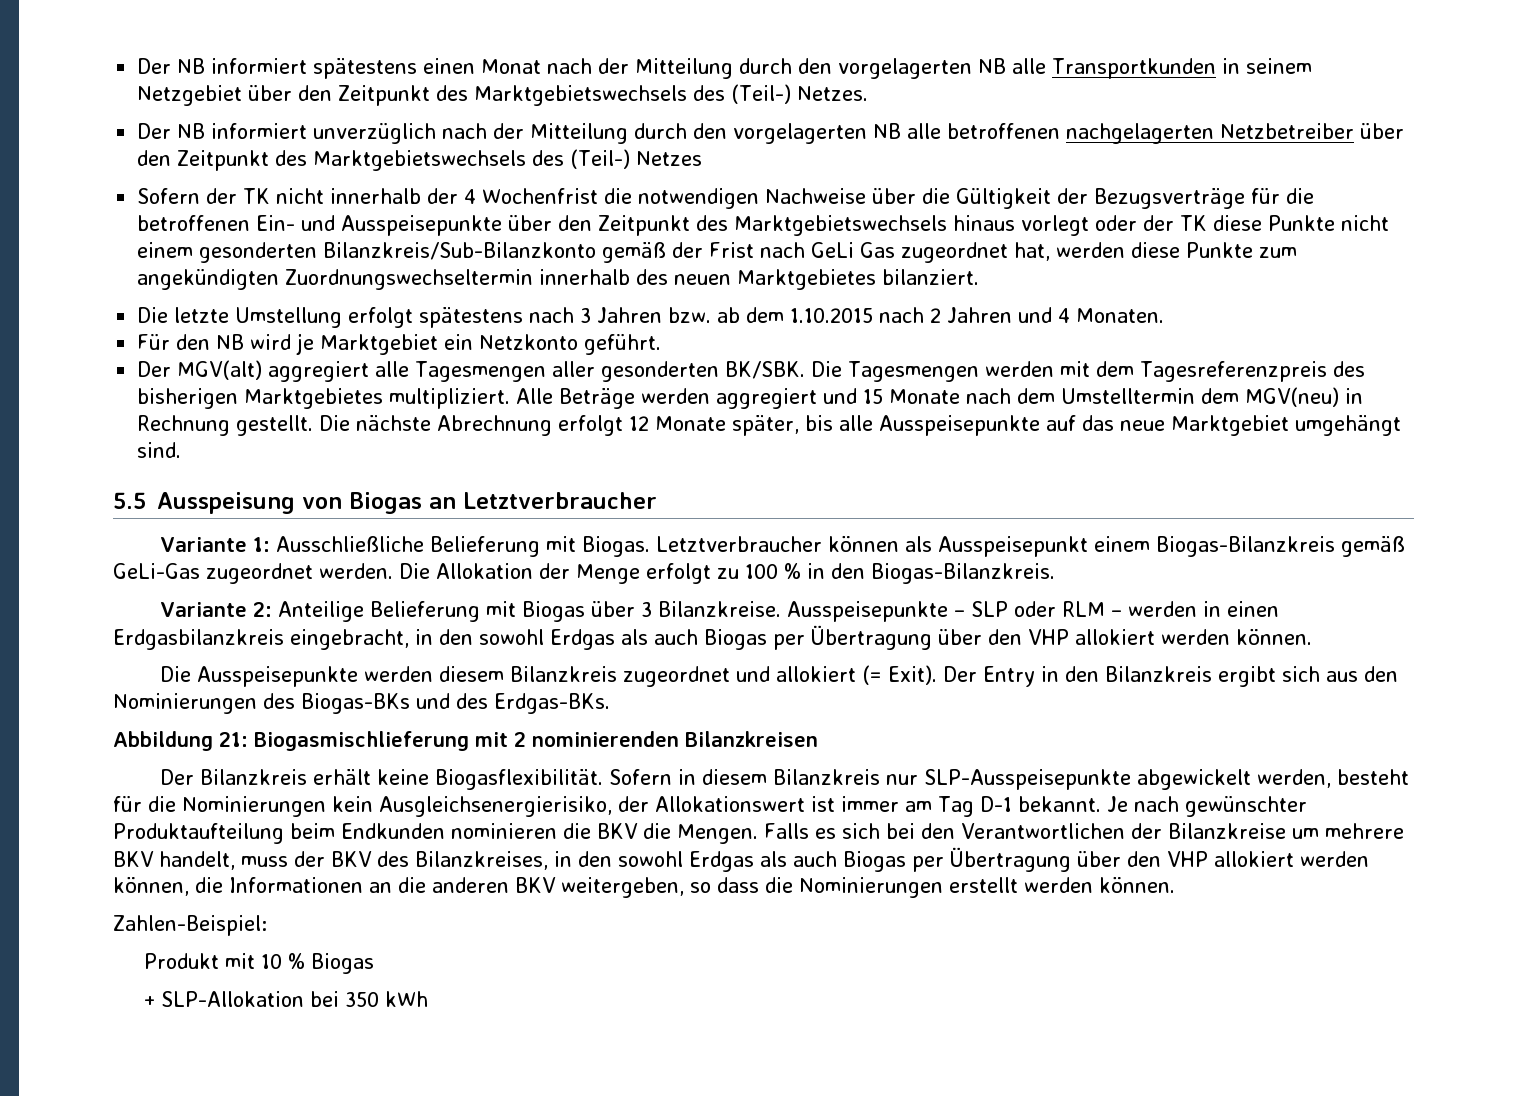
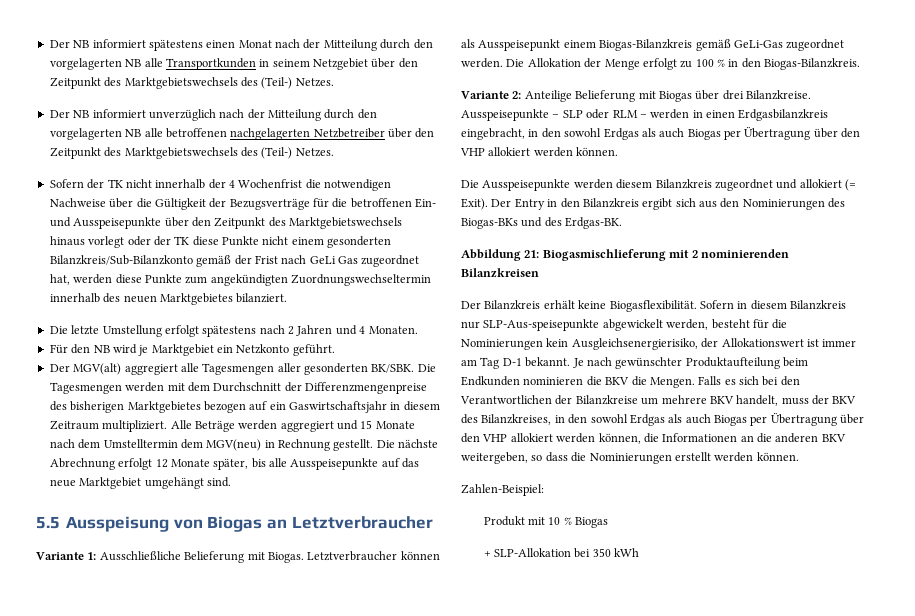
[636,151,703,166] Netzes -> [295,148,334,157] Netzes.
[580,307,925,323] 3 Jahren bzw. ab dem 1.10.2015 nach -> (285, 329) none
[1140,361,1366,382] [137,388,384,409] Tagesreferenzpreis des bisherigen Marktgebietes -> [213,382,427,394] [49,401,440,413] [49,420,99,430] Durchschnitt der Differenzmengenpreise des bisherigen Marktgebietes bezogen auf ein Gaswirtschaftsjahr in diesem Zeitraum
[640,602,652,617] 3 -> [722,90,744,100] drei
[494,693,610,714] Erdgas-BKs. -> [565,217,623,229] Erdgas-BK.
[923,769,1131,790] SLP-Ausspeisepunkte -> [483,319,600,331] SLP-Aus-speisepunkte

